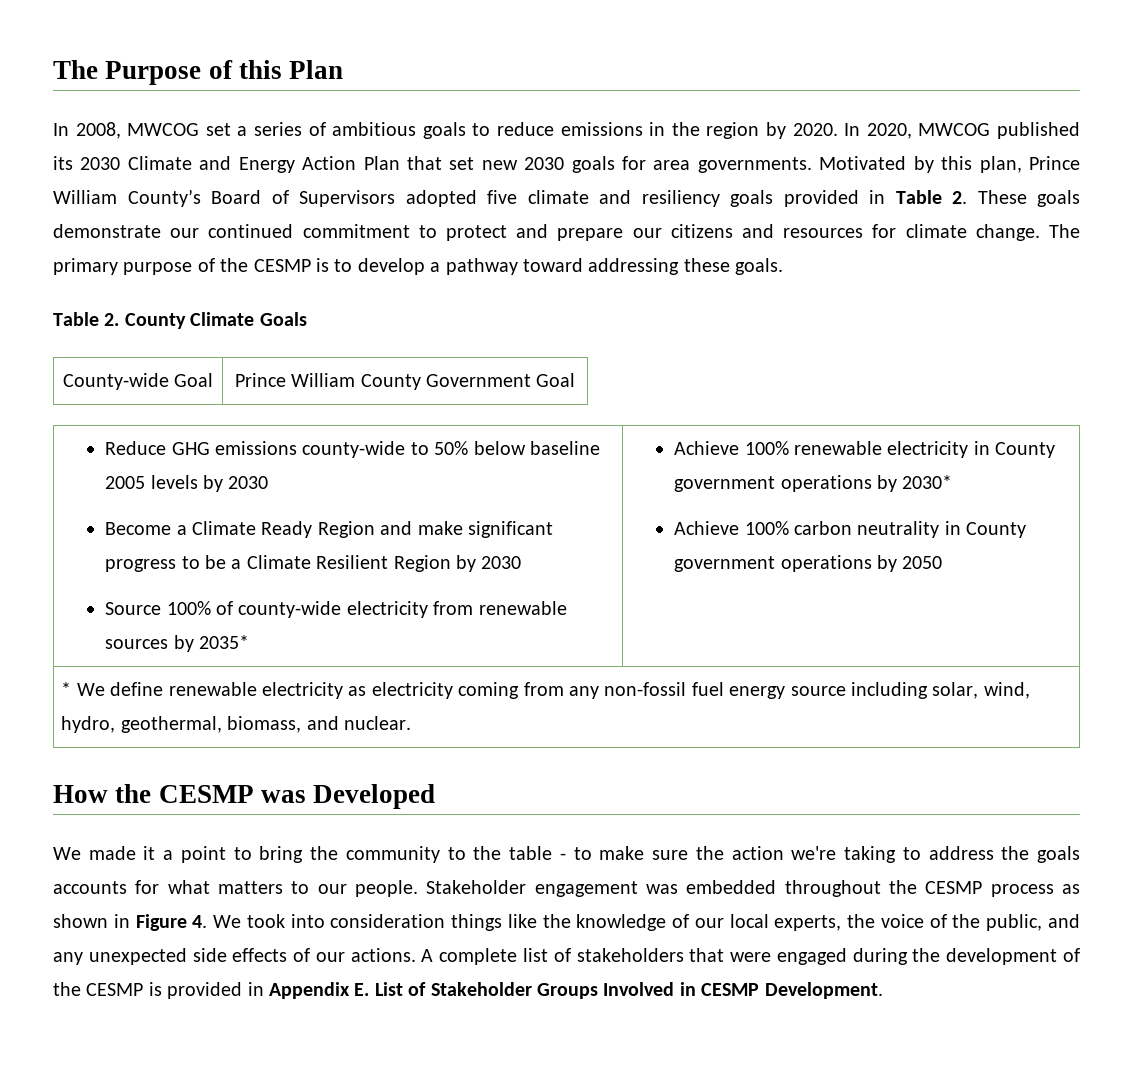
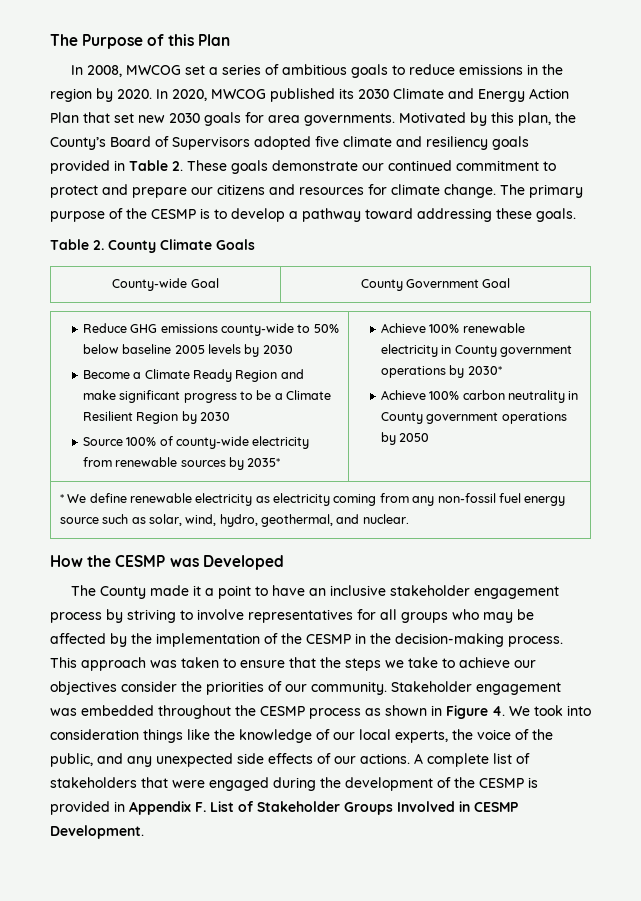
[1029,156,1081,170] [53,190,117,204] Prince William -> [555,112,576,123] the
[234,373,356,387] Prince William -> (219, 283) none
[850,682,928,699] including -> [102,514,146,524] such as
[227,716,302,733] biomass, -> (334, 520) none
[53,847,81,860] We -> [70,585,146,599] The County
[259,846,1081,863] [53,880,418,897] bring the community to the table - to make sure the action we're taking to address the goals accounts for what matters to our people. -> [271,585,559,599] [50,609,534,623] [50,633,563,647] [50,657,536,671] [50,681,387,695] have an inclusive stakeholder engagement process by striving to involve representatives for all groups who may be affected by the implementation of the CESMP in the decision-making process. This approach was taken to ensure that the steps we take to achieve our objectives consider the priorities of our community.
[354,983,370,996] E. -> [195,802,206,812] F.

